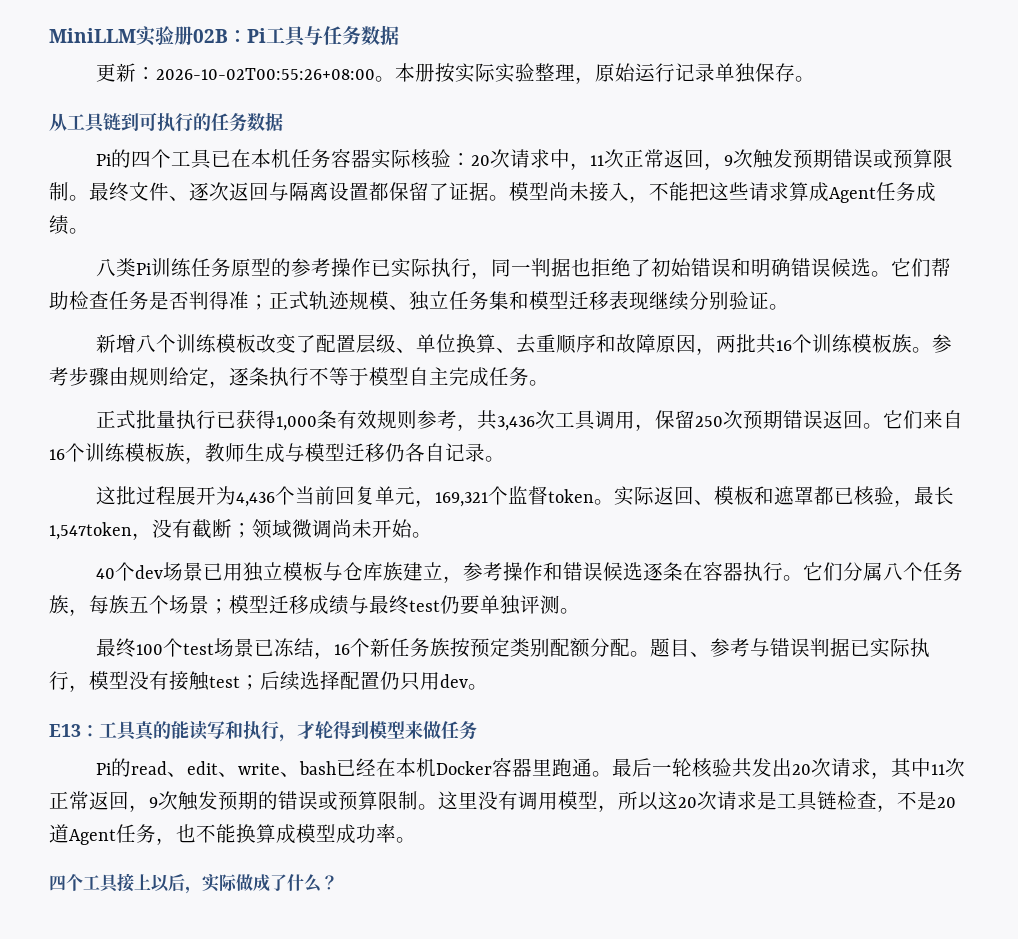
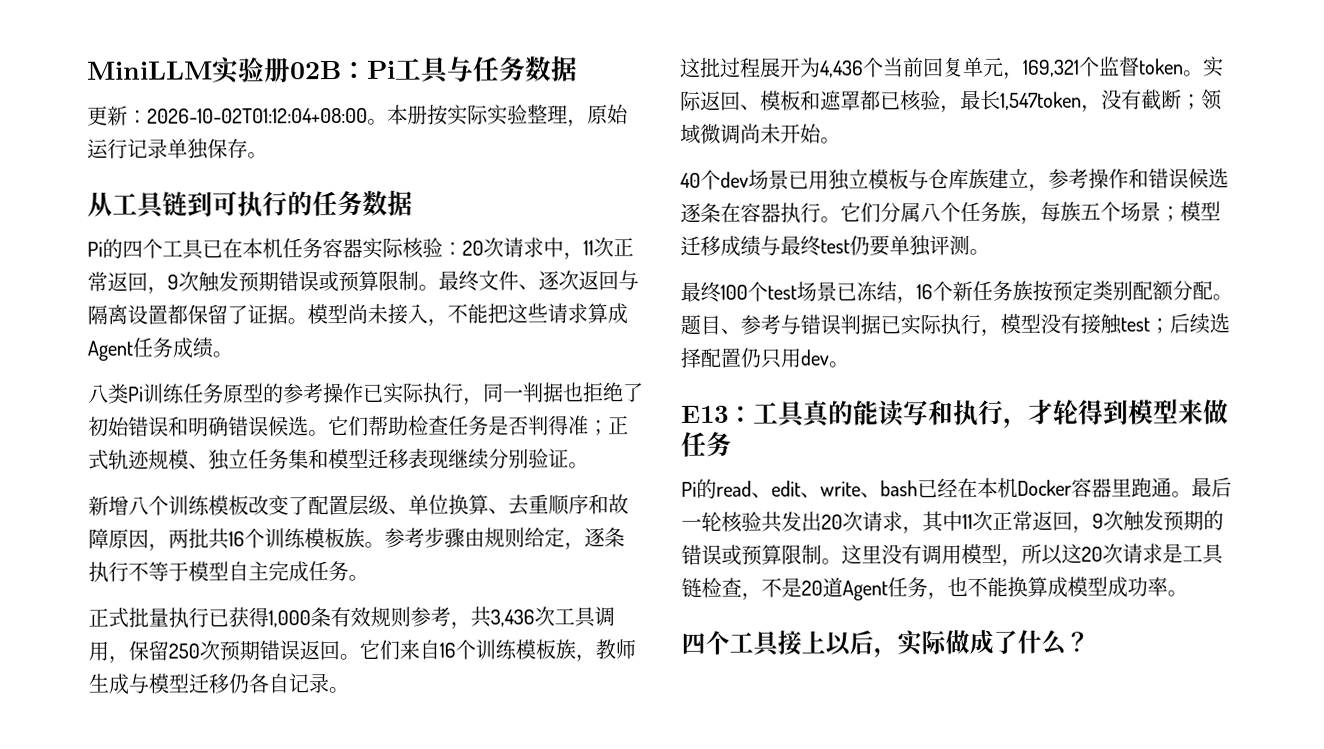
[155,68,375,80] 2026-10-02T00:55:26+08:00 -> [147,107,368,124] 2026-10-02T01:12:04+08:00

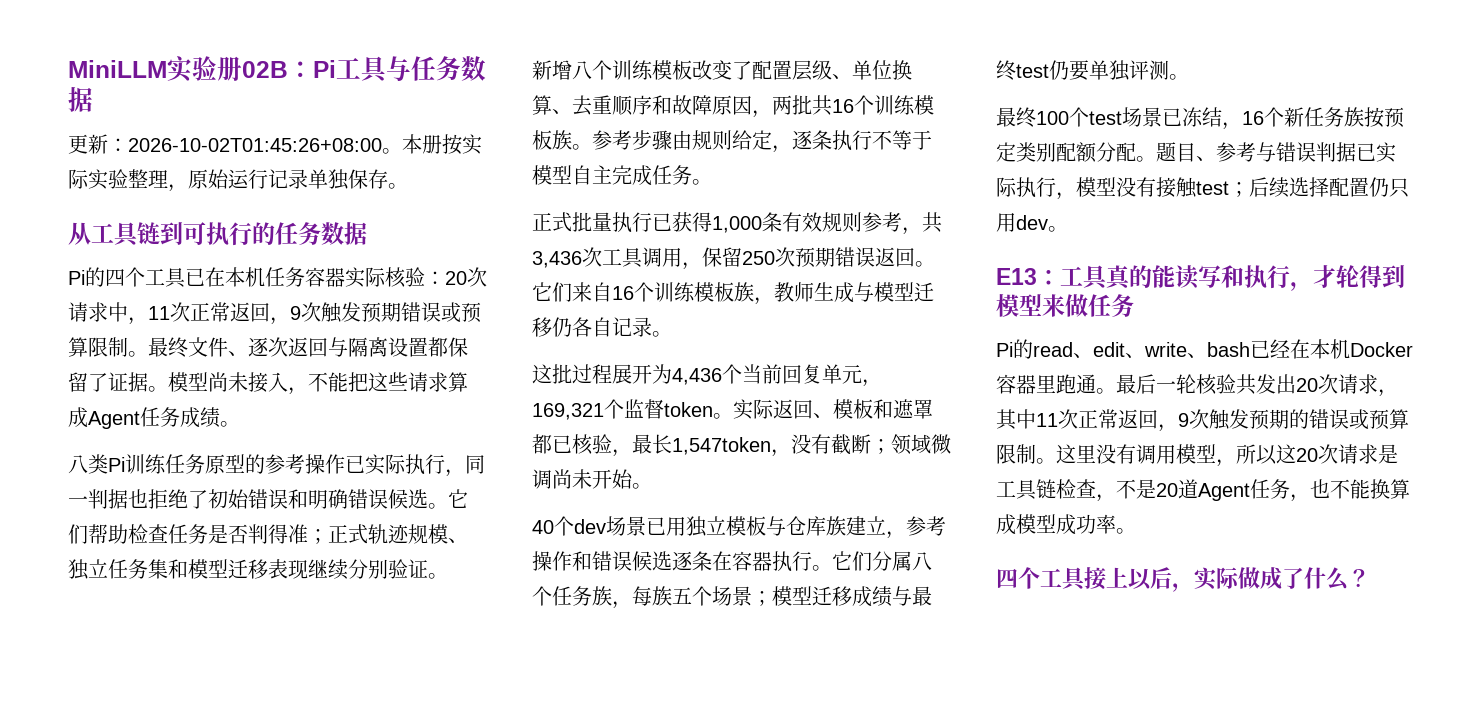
[147,107,368,124] 2026-10-02T01:12:04+08:00 -> [128,138,382,152] 2026-10-02T01:45:26+08:00

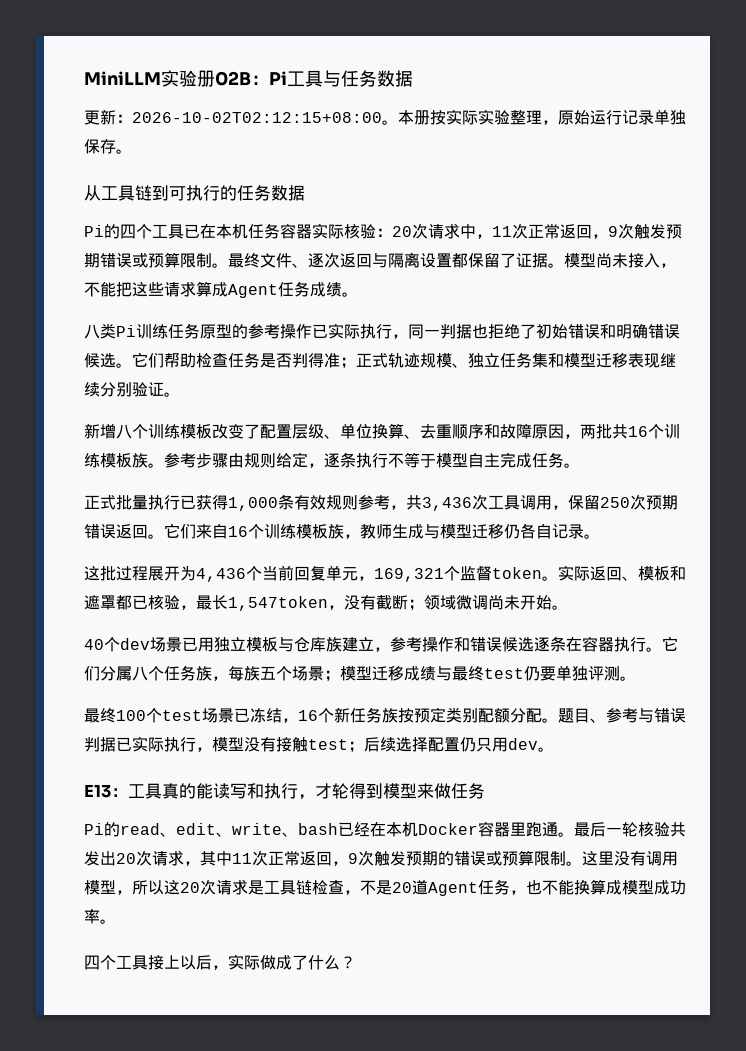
[128,138,382,152] 2026-10-02T01:45:26+08:00 -> [132,112,382,123] 2026-10-02T02:12:15+08:00

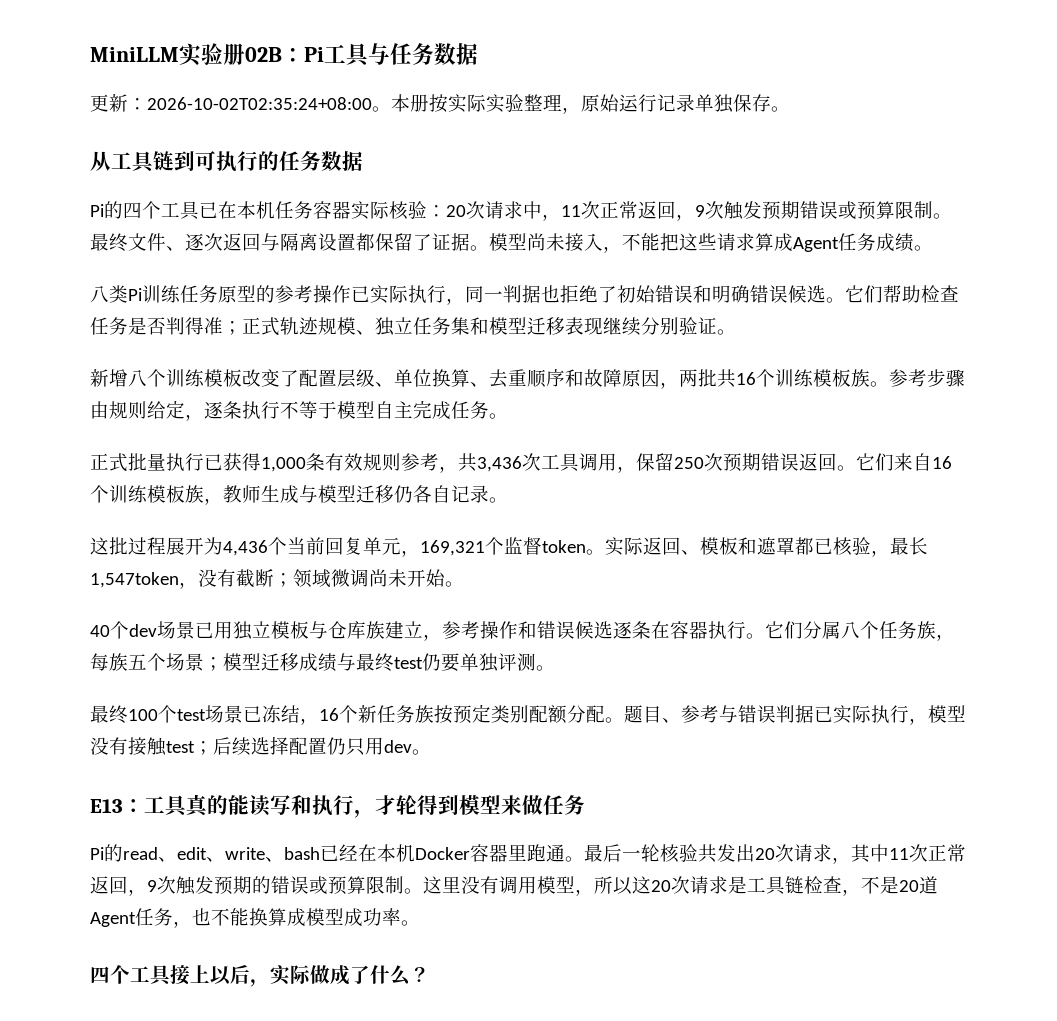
[132,112,382,123] 2026-10-02T02:12:15+08:00 -> [147,97,372,110] 2026-10-02T02:35:24+08:00

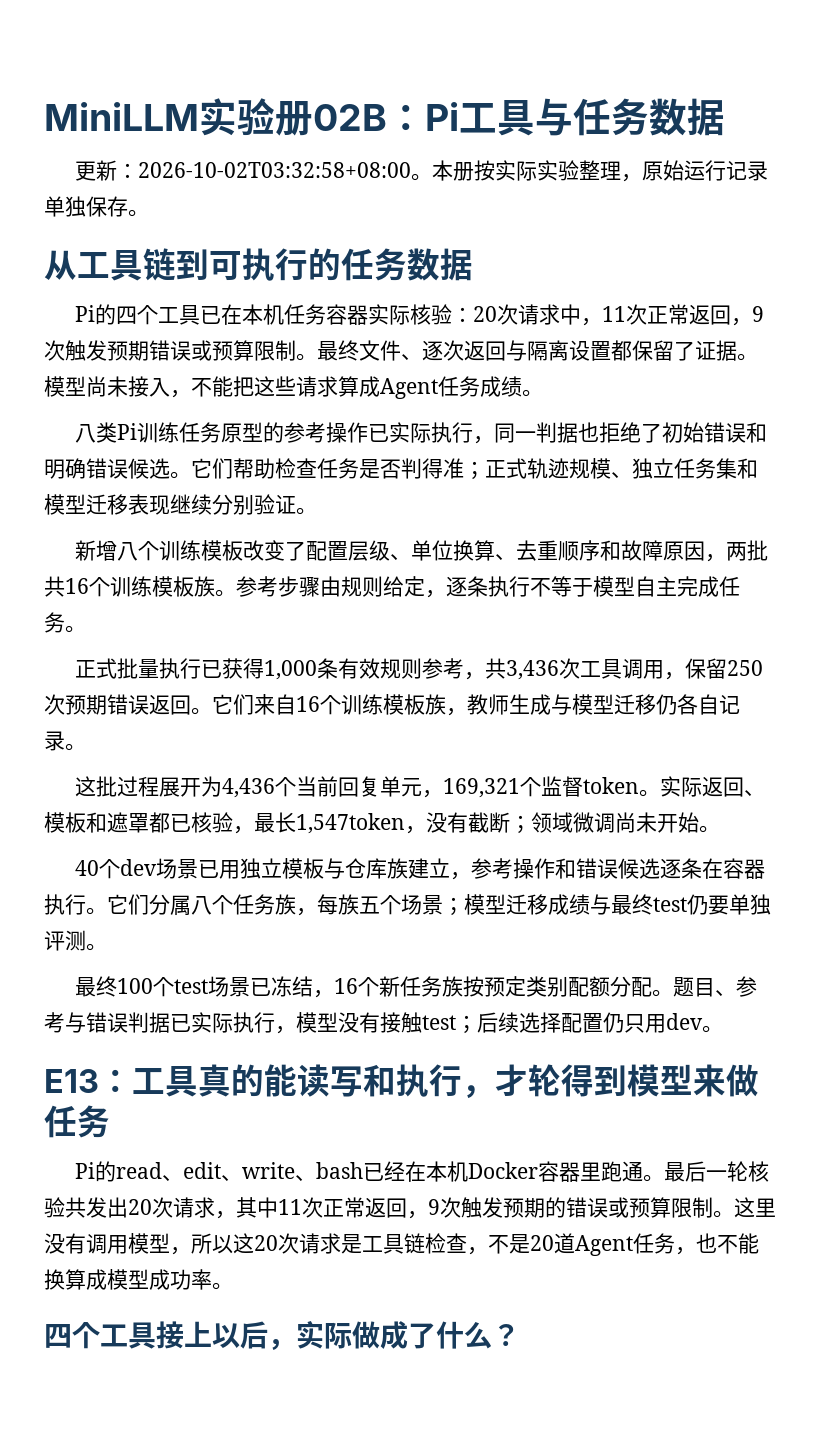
[147,97,372,110] 2026-10-02T02:35:24+08:00 -> [138,162,412,178] 2026-10-02T03:32:58+08:00

